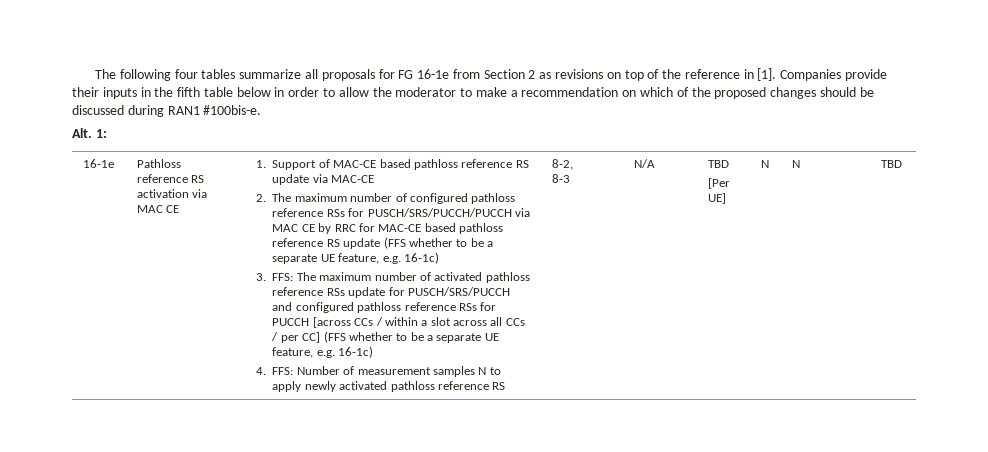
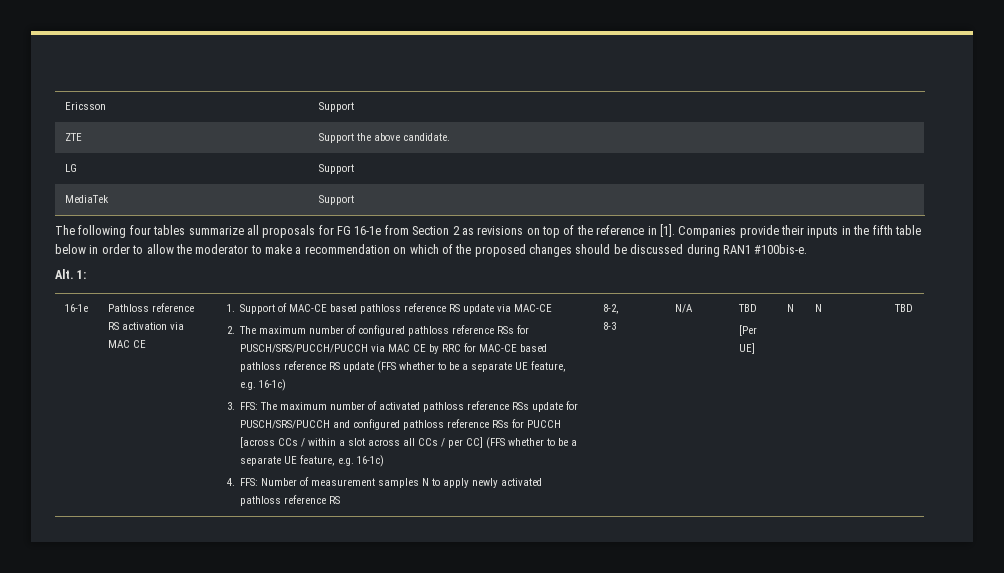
(95, 74) none -> [64,102,106,110] [318,102,354,112] [64,133,82,141] [318,133,450,143] [64,164,77,172] [318,164,354,174] [64,195,109,203] [318,195,354,205] Ericsson | Support // ZTE | Support the above candidate. // LG | Support // MediaTek | Support //

